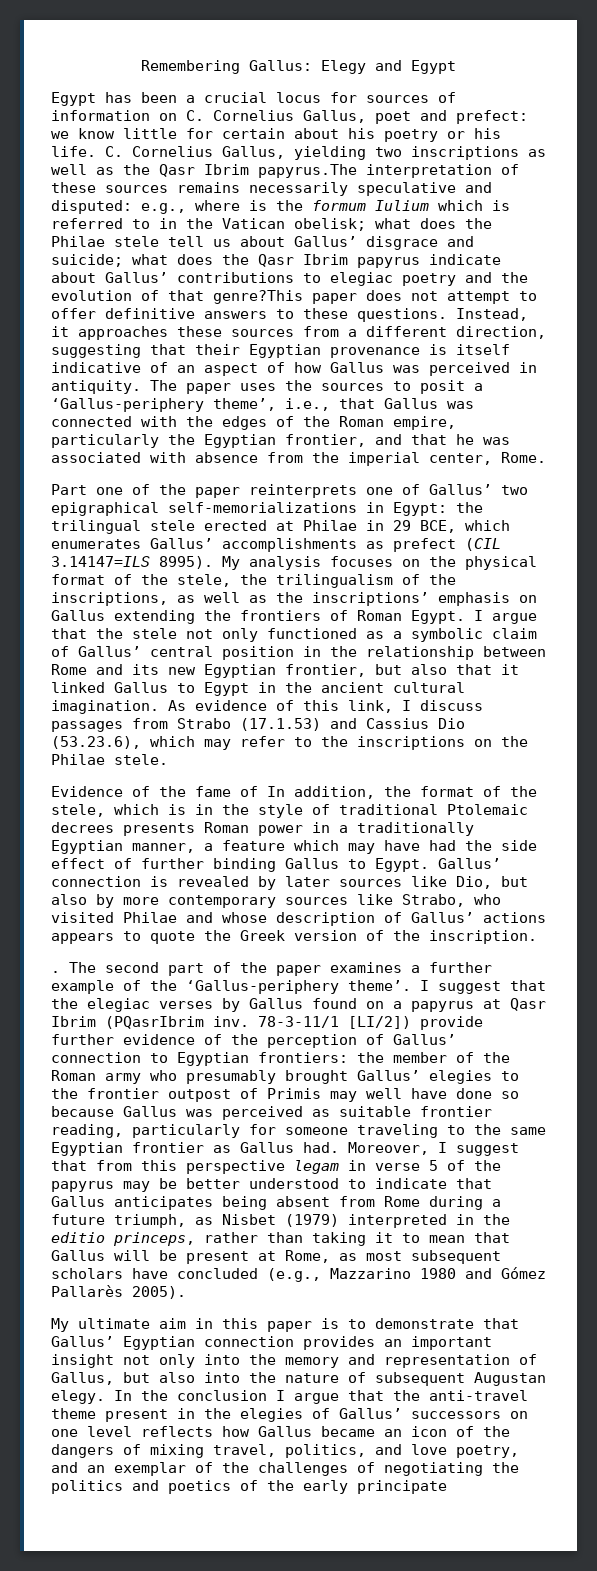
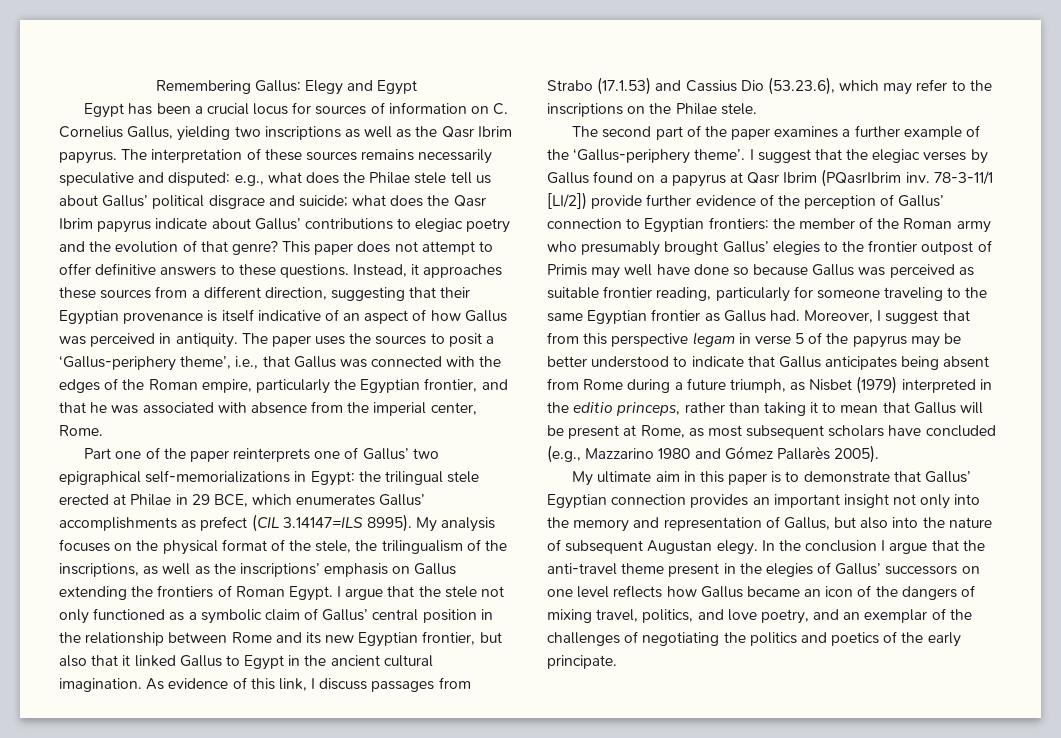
[375,110,528,124] [51,128,501,142] [51,146,285,159] poet and prefect: we know little for certain about his poetry or his life. C. Cornelius Gallus, -> (174, 132) none
[258,164,357,178] papyrus.The -> [59,149,148,164] papyrus. The
[195,200,510,211] [51,218,366,231] where is the formum Iulium which is referred to in the Vatican obelisk; -> (264, 180) none
(357, 241) none -> [152,195,205,209] political
[213,290,303,304] genre?This -> [231,241,311,255] genre? This
[51,786,537,799] [51,804,528,818] [51,822,474,836] [51,840,537,854] [51,858,501,872] [51,876,528,890] [51,894,501,908] [51,912,546,926] [51,930,537,944] [51,971,60,973] Evidence of the fame of In addition, the format of the stele, which is in the style of traditional Ptolemaic decrees presents Roman power in a traditionally Egyptian manner, a feature which may have had the side effect of further binding Gallus to Egypt. Gallus’ connection is revealed by later sources like Dio, but also by more contemporary sources like Strabo, who visited Philae and whose description of Gallus’ actions appears to quote the Greek version of the inscription. // . -> (757, 109) none
[357,1480,447,1494] principate -> [547,655,617,669] principate.

